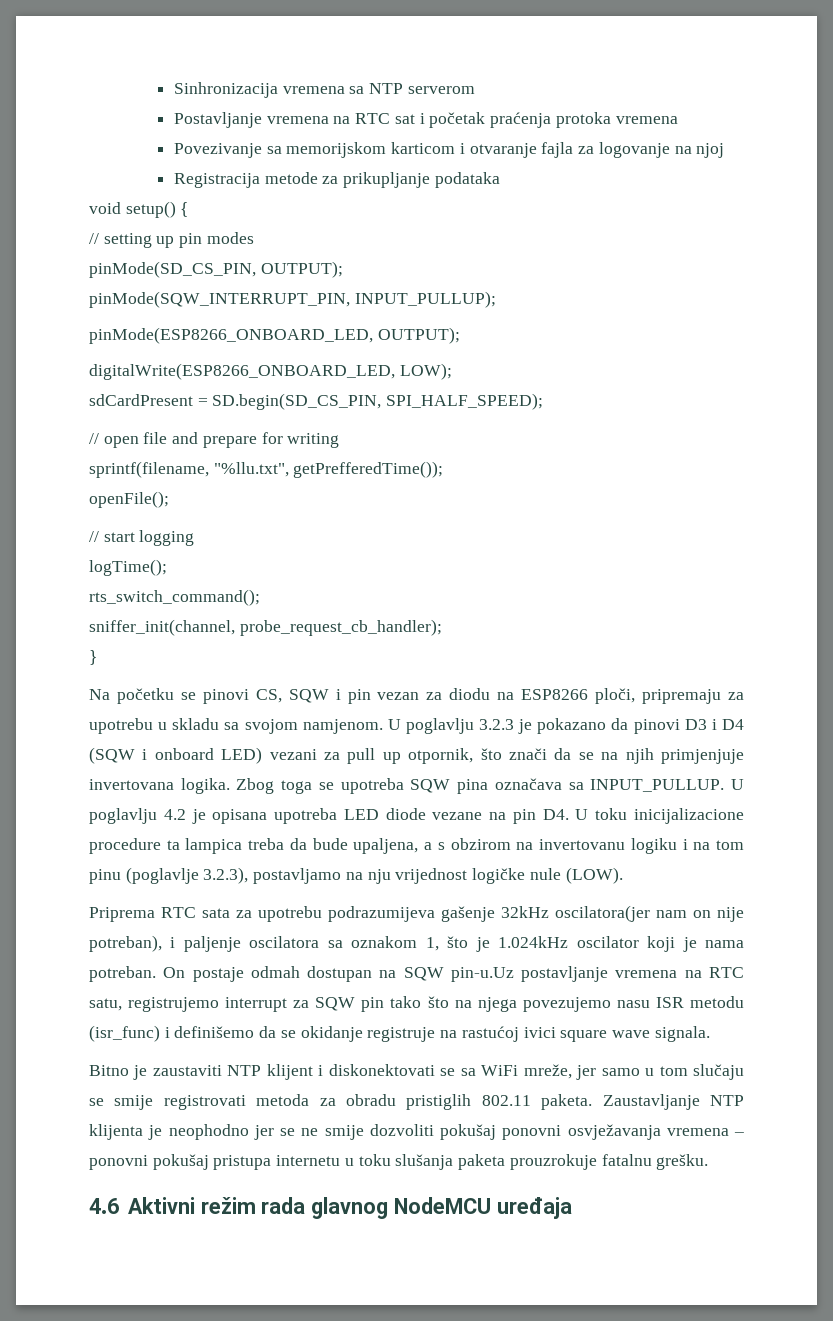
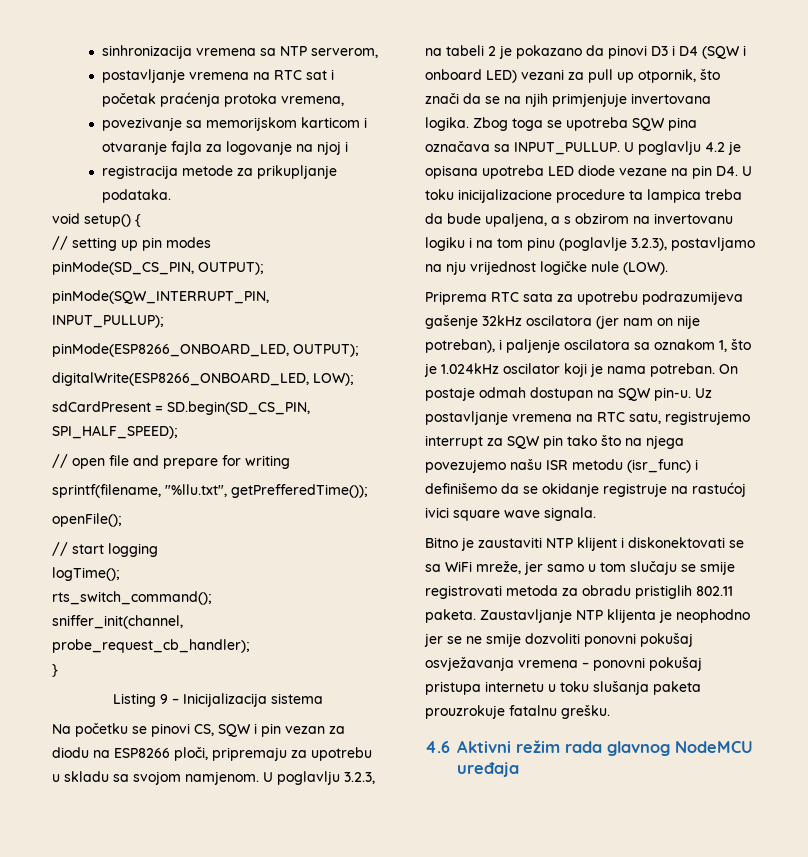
[173,82,278,98] Sinhronizacija -> [101,45,192,59] sinhronizacija
[407,86,475,94] [173,112,262,128] serverom // Postavljanje -> [310,48,378,58] [101,69,185,83] serverom, // postavljanje
[615,116,678,124] [173,143,262,158] vremena // Povezivanje -> [280,96,344,106] [101,117,182,131] vremena, // povezivanje
[173,173,260,188] // Registracija -> [344,141,348,152] [101,165,178,179] i // registracija
[434,172,500,188] podataka -> [101,189,171,203] podataka.
(97, 657) none -> [112,693,323,707] // Listing 9 – Inicijalizacija sistema
[479,719,515,730] 3.2.3 -> [344,772,375,784] [425,45,496,56] 3.2.3, na tabeli 2
[555,905,650,922] oscilatora(jer -> [526,315,619,329] oscilatora (jer
[450,967,514,982] pin-u.Uz -> [654,387,712,401] pin-u. Uz
[616,1000,650,1008] nasu -> [510,459,542,470] našu
[440,1124,562,1140] pokušaj ponovni -> [584,633,693,647] ponovni pokušaj

